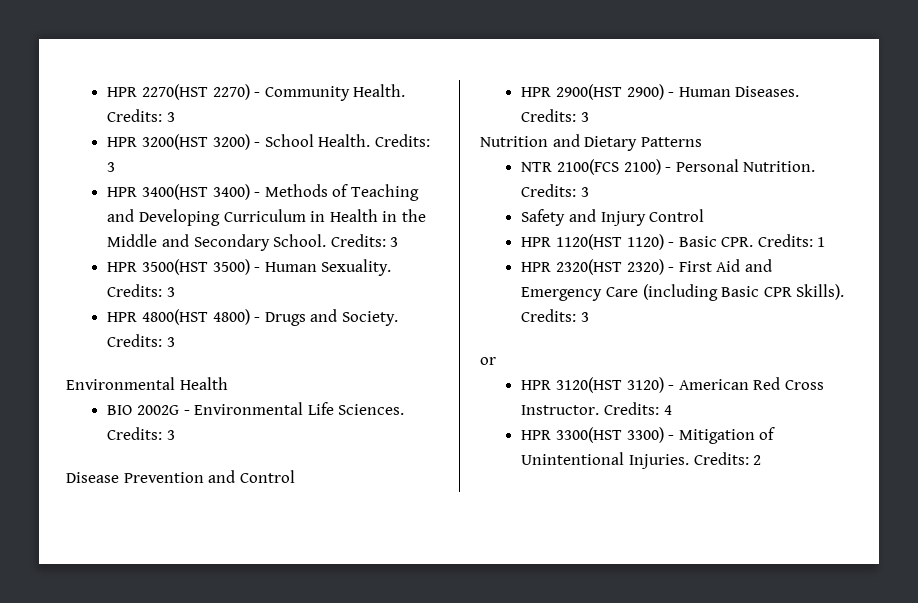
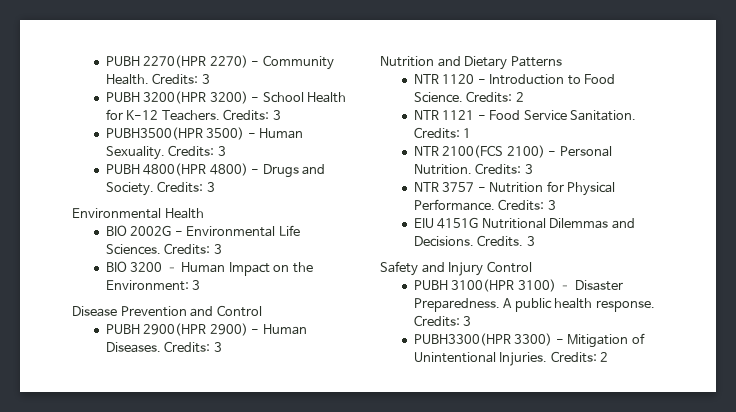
[107,84,208,100] HPR 2270(HST -> [105,55,207,68] PUBH 2270(HPR
[107,134,208,150] HPR 3200(HST -> [105,91,207,104] PUBH 3200(HPR
[318,134,430,147] [107,162,116,172] [107,184,419,201] [107,209,426,226] [107,234,399,251] [107,259,208,275] Health. Credits: 3 // HPR 3400(HST 3400) - Methods of Teaching and Developing Curriculum in Health in the Middle and Secondary School. Credits: 3 // HPR 3500(HST -> [307,92,347,103] [105,109,281,121] [105,127,203,140] Health for K-12 Teachers. Credits: 3 // PUBH3500(HPR
[107,309,208,325] HPR 4800(HST -> [105,163,207,176] PUBH 4800(HPR
(175, 435) none -> [105,261,313,276] [105,280,201,291] // BIO 3200 – Human Impact on the Environment: 3
[521,84,622,100] HPR 2900(HST -> [105,323,207,336] PUBH 2900(HPR
(702, 142) none -> [413,74,616,85] [413,91,524,103] [413,110,637,121] [413,127,472,139] // NTR 1120 - Introduction to Food Science. Credits: 2 // NTR 1121 - Food Service Sanitation. Credits: 1
[521,209,705,226] [521,234,826,250] [521,259,772,275] [521,284,845,301] [521,309,589,322] [480,357,496,365] [521,377,824,393] [521,402,672,415] [521,427,622,443] Safety and Injury Control // HPR 1120(HST 1120) - Basic CPR. Credits: 1 // HPR 2320(HST 2320) - First Aid and Emergency Care (including Basic CPR Skills). Credits: 3 // or // HPR 3120(HST 3120) - American Red Cross Instructor. Credits: 4 // HPR 3300(HST -> [413,181,616,196] [413,199,556,211] [413,217,635,229] [413,235,535,247] [380,261,532,276] [413,279,623,292] [413,298,655,312] [413,315,472,327] [413,333,511,346] NTR 3757 - Nutrition for Physical Performance. Credits: 3 // EIU 4151G Nutritional Dilemmas and Decisions. Credits. 3 // Safety and Injury Control // PUBH 3100(HPR 3100) – Disaster Preparedness. A public health response. Credits: 3 // PUBH3300(HPR

